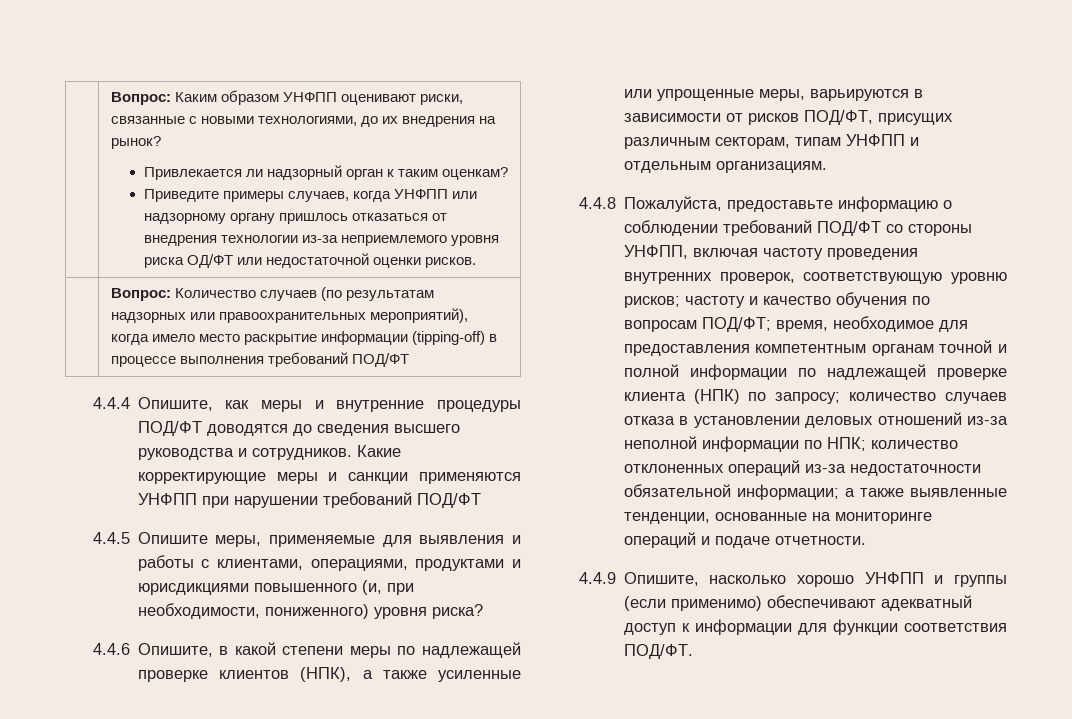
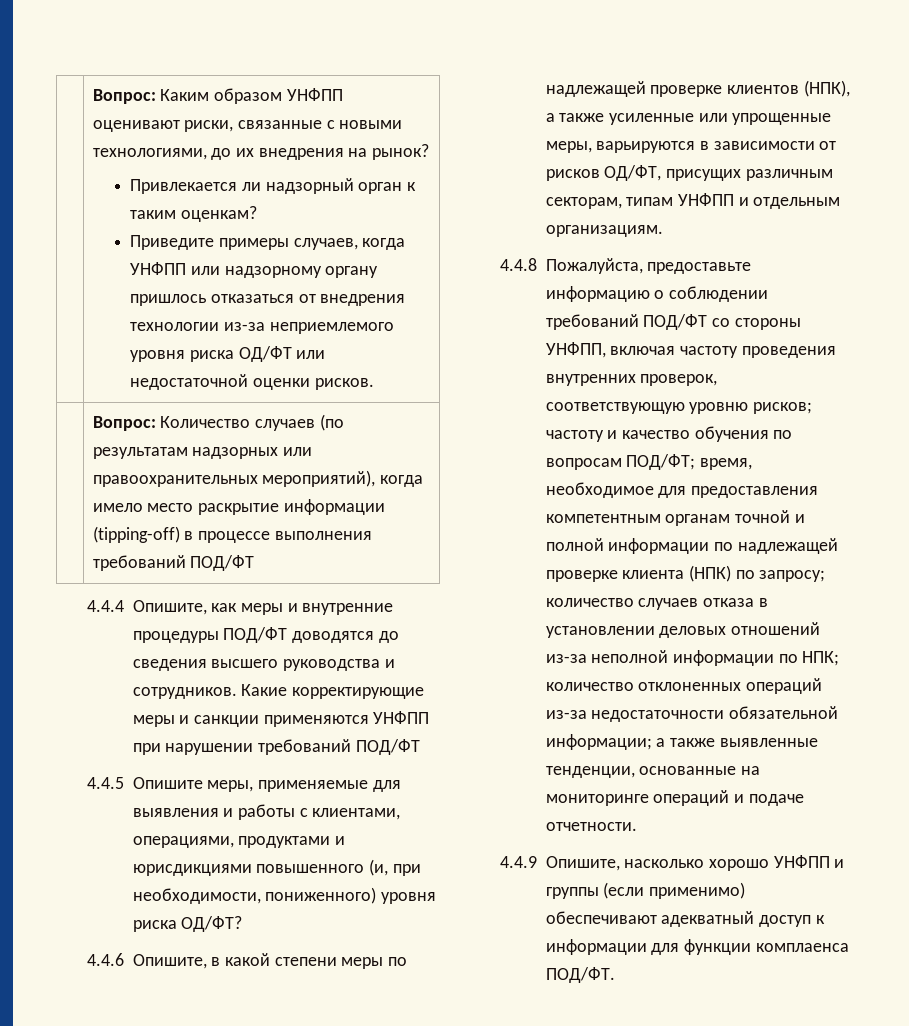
[431,604,483,619] риска? -> [132,916,243,932] риска ОД/ФТ?
[803,110,873,125] ПОД/ФТ, -> [604,165,662,181] ОД/ФТ,
[904,623,1007,632] соответствия -> [755,943,849,952] комплаенса

